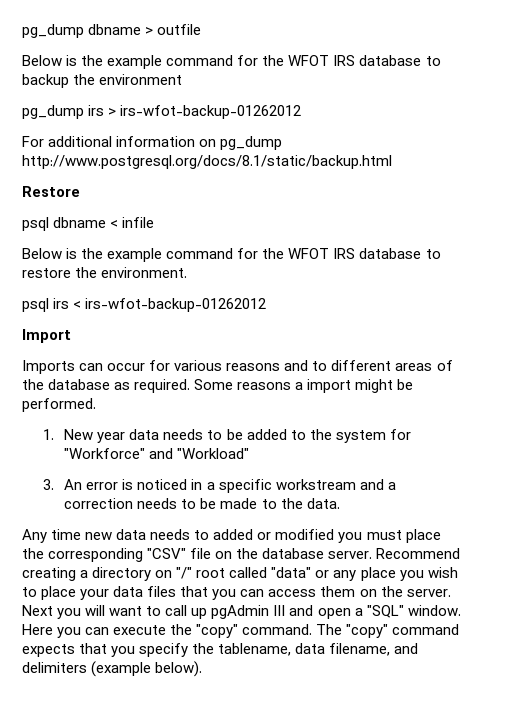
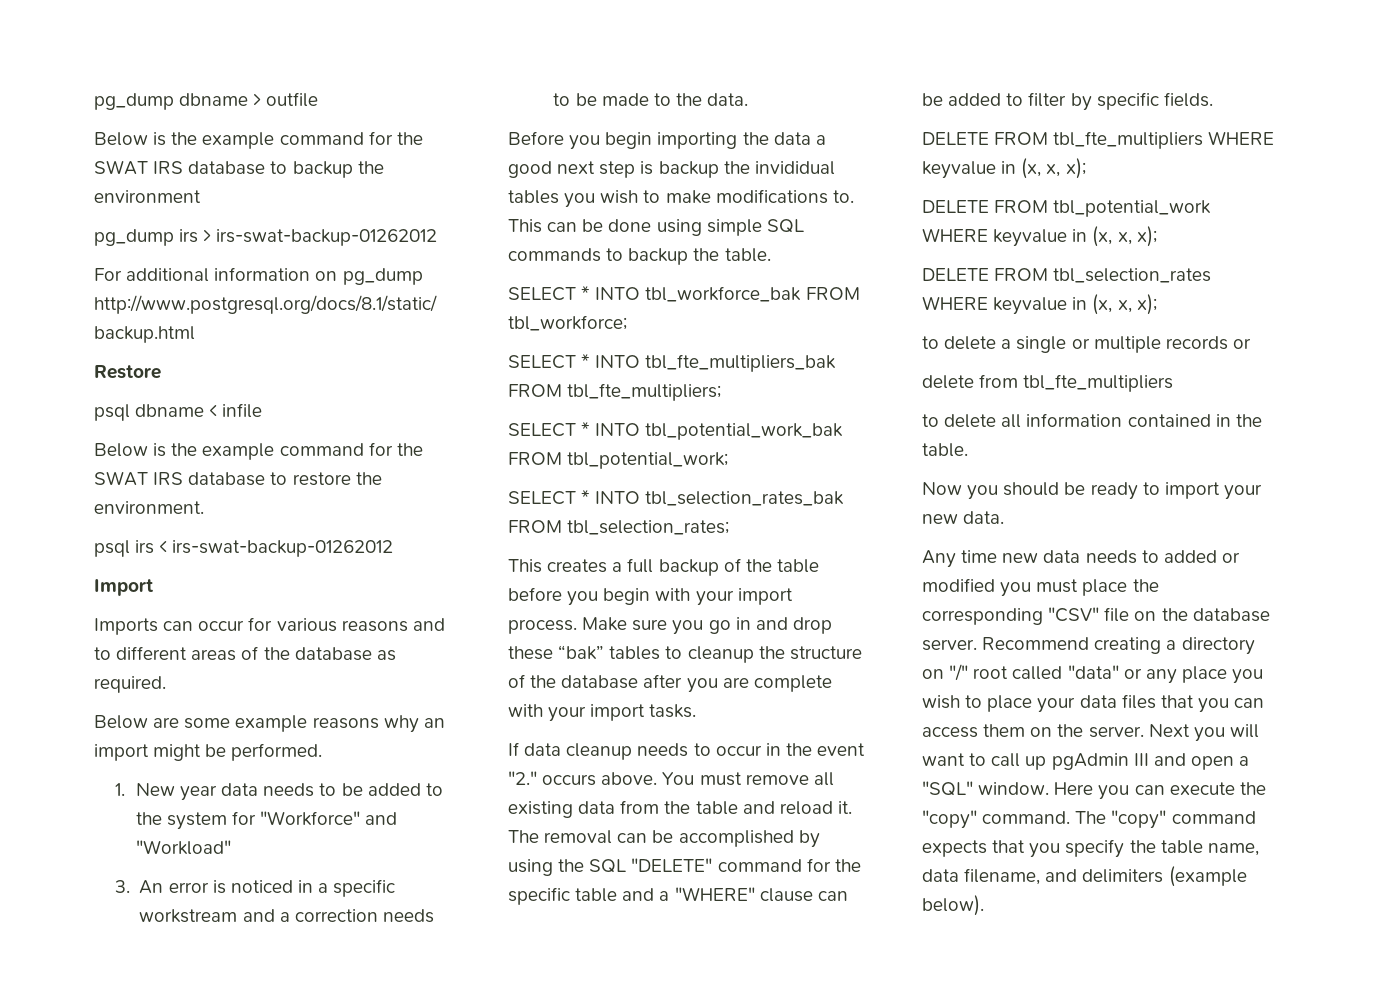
[288,55,330,66] WFOT -> [94,160,148,175] SWAT
[120,105,302,119] irs-wfot-backup-01262012 -> [216,229,438,246] irs-swat-backup-01262012
[288,248,330,259] WFOT -> [94,471,148,486] SWAT
[85,298,267,312] irs-wfot-backup-01262012 -> [172,540,394,557] irs-swat-backup-01262012
[194,379,304,390] Some reasons a -> [94,715,445,733] // Below are some example reasons why an
(340, 503) none -> [508,131,826,150] [508,161,835,178] [508,189,854,208] [508,219,804,236] [508,248,771,265] [508,286,860,302] [508,315,627,331] [508,354,837,372] [508,383,722,401] [508,422,844,440] [508,452,729,469] [508,490,845,506] [508,520,730,535] [508,558,819,576] [508,587,793,606] [508,617,832,635] [508,645,862,663] [508,674,832,693] [508,704,697,722] [508,742,866,760] [508,771,834,786] [508,800,852,818] [508,830,820,848] [508,858,861,876] [508,887,848,905] [922,92,1213,111] [922,131,1275,149] [922,158,1086,179] [922,200,1212,217] [922,226,1157,247] [922,268,1212,283] [922,294,1157,315] [922,336,1251,353] [922,374,1174,392] [922,413,1262,428] [922,443,968,457] [922,482,1262,500] [922,511,1005,524] // Before you begin importing the data a good next step is backup the invididual tables you wish to make modifications to. This can be done using simple SQL commands to backup the table. // SELECT * INTO tbl_workforce_bak FROM tbl_workforce; // SELECT * INTO tbl_fte_multipliers_bak FROM tbl_fte_multipliers; // SELECT * INTO tbl_potential_work_bak FROM tbl_potential_work; // SELECT * INTO tbl_selection_rates_bak FROM tbl_selection_rates; // This creates a full backup of the table before you begin with your import process. Make sure you go in and drop these “bak” tables to cleanup the structure of the database after you are complete with your import tasks. // If data cleanup needs to occur in the event "2." occurs above. You must remove all existing data from the table and reload it. The removal can be accomplished by using the SQL "DELETE" command for the specific table and a "WHERE" clause can be added to filter by specific fields. // DELETE FROM tbl_fte_multipliers WHERE keyvalue in (x, x, x); // DELETE FROM tbl_potential_work WHERE keyvalue in (x, x, x); // DELETE FROM tbl_selection_rates WHERE keyvalue in (x, x, x); // to delete a single or multiple records or // delete from tbl_fte_multipliers // to delete all information contained in the table. // Now you should be ready to import your new data.
[218,643,292,656] tablename, -> [1160,840,1259,856] table name,

